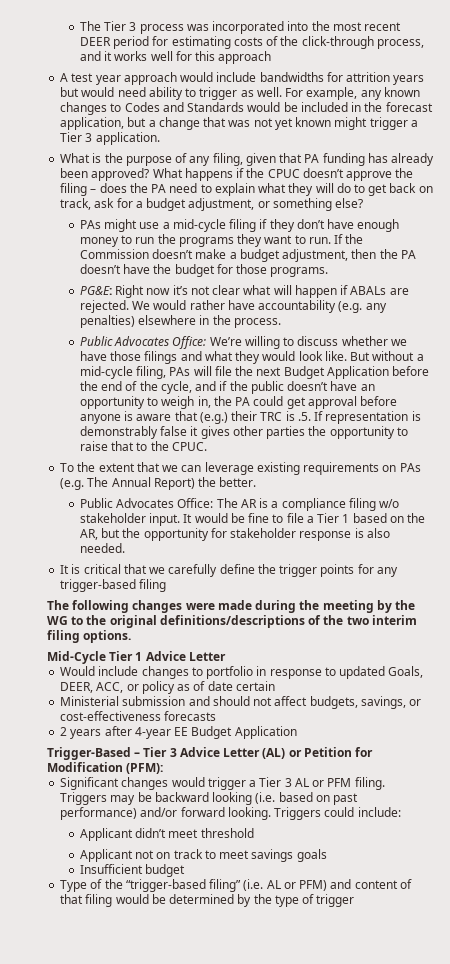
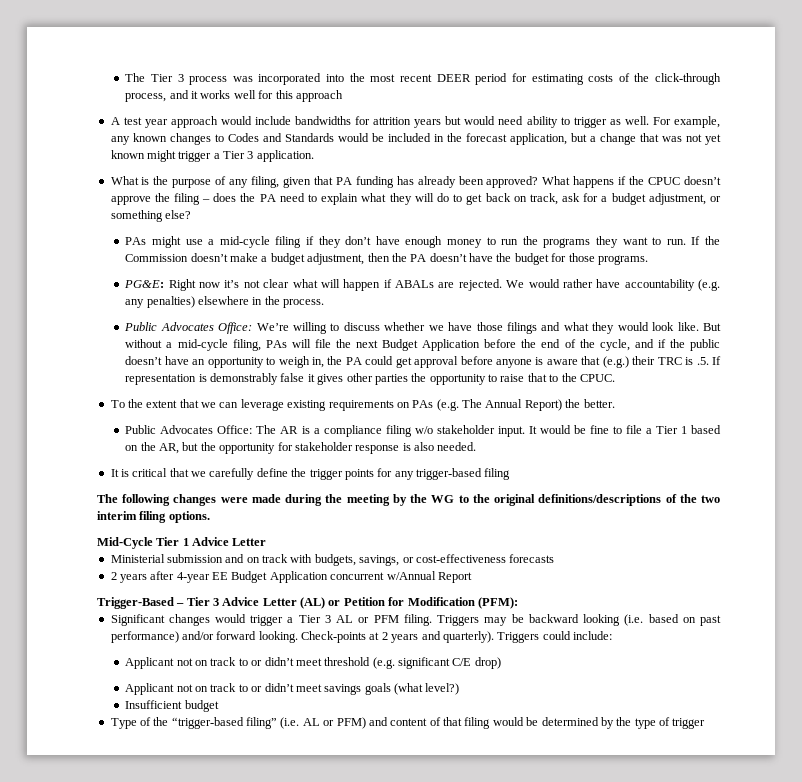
[60,666,424,679] [60,681,275,694] // Would include changes to portfolio in response to updated Goals, DEER, ACC, or policy as of date certain -> (267, 542) none
[212,696,308,706] should not affect -> [246,554,313,563] on track with
(297, 732) none -> [330,571,472,583] concurrent w/Annual Report
(271, 813) none -> [301,631,494,643] Check-points at 2 years and quarterly).
[80,828,254,841] [80,849,216,862] // Applicant didn’t meet threshold // Applicant not on track to -> [125,657,501,669] [125,683,294,695] // Applicant not on track to or didn’t meet threshold (e.g. significant C/E drop) // Applicant not on track to or didn’t
(327, 855) none -> [394,683,460,695] (what level?)

